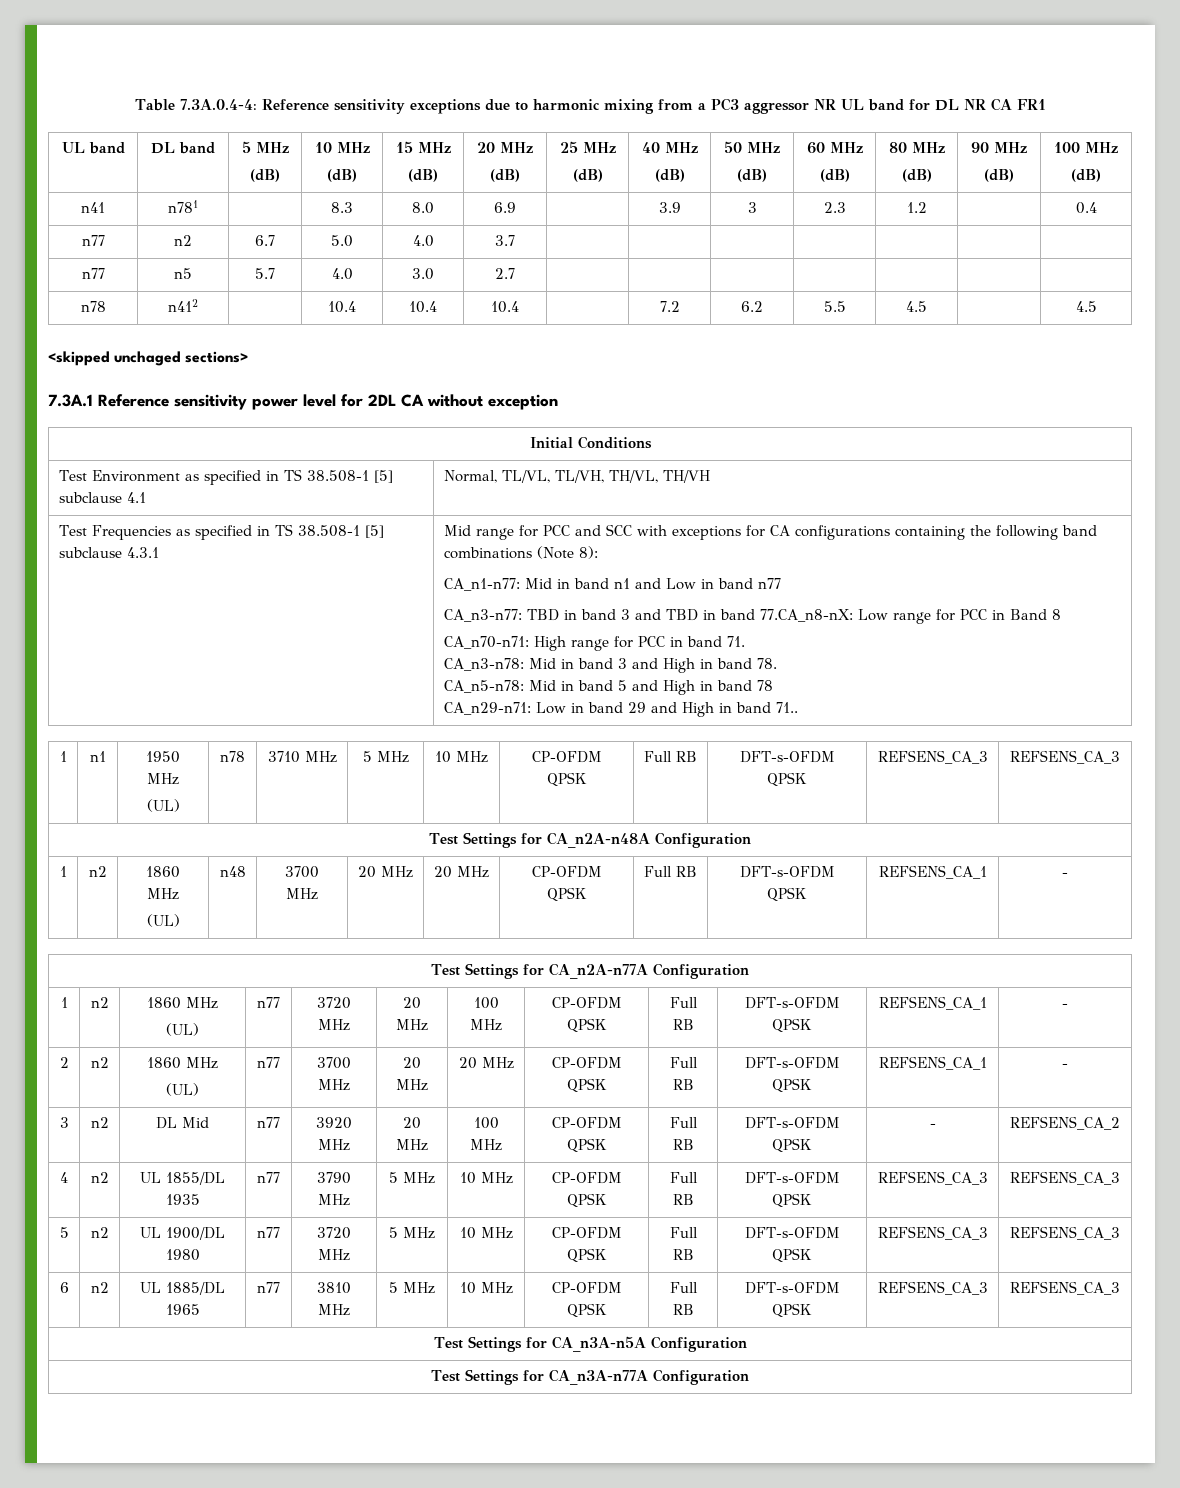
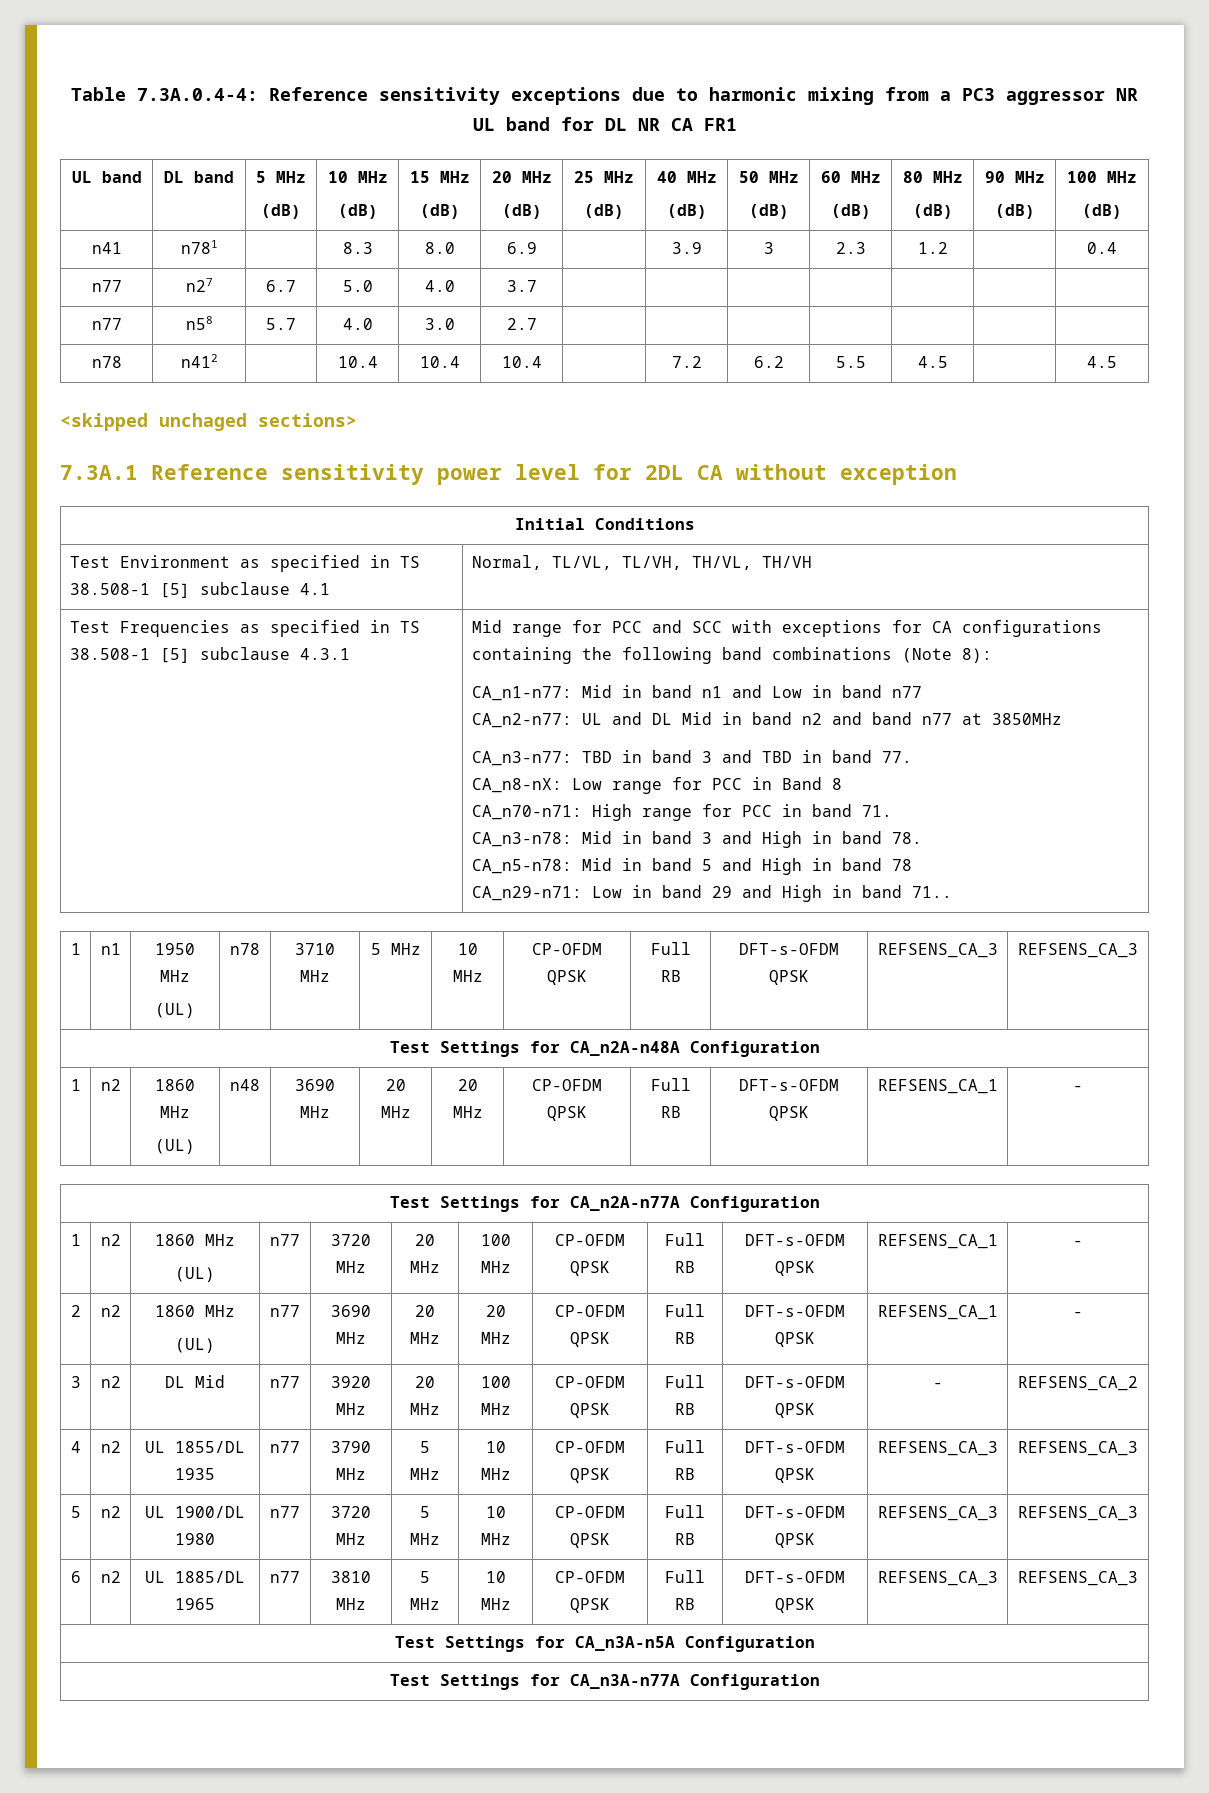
[174,235,192,246] n2 -> [185,278,213,292] n27
[174,268,192,279] n5 -> [185,316,213,330] n58
(781, 583) none -> [471,712,1062,728] // CA_n2-n77: UL and DL Mid in band n2 and band n77 at 3850MHz
[759,609,853,622] 77.CA_n8-nX: -> [881,751,912,763] [471,778,562,793] 77. // CA_n8-nX:
[285,866,319,878] 3700 -> [295,1079,335,1091] 3690
[317,1057,351,1069] 3700 -> [331,1305,371,1317] 3690

